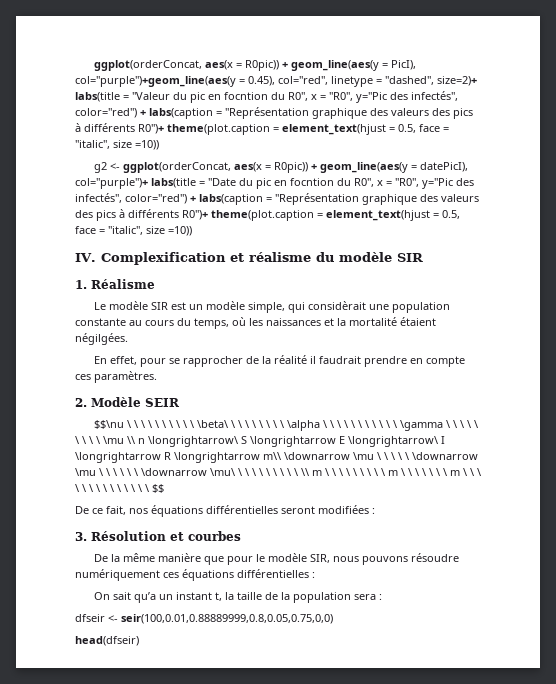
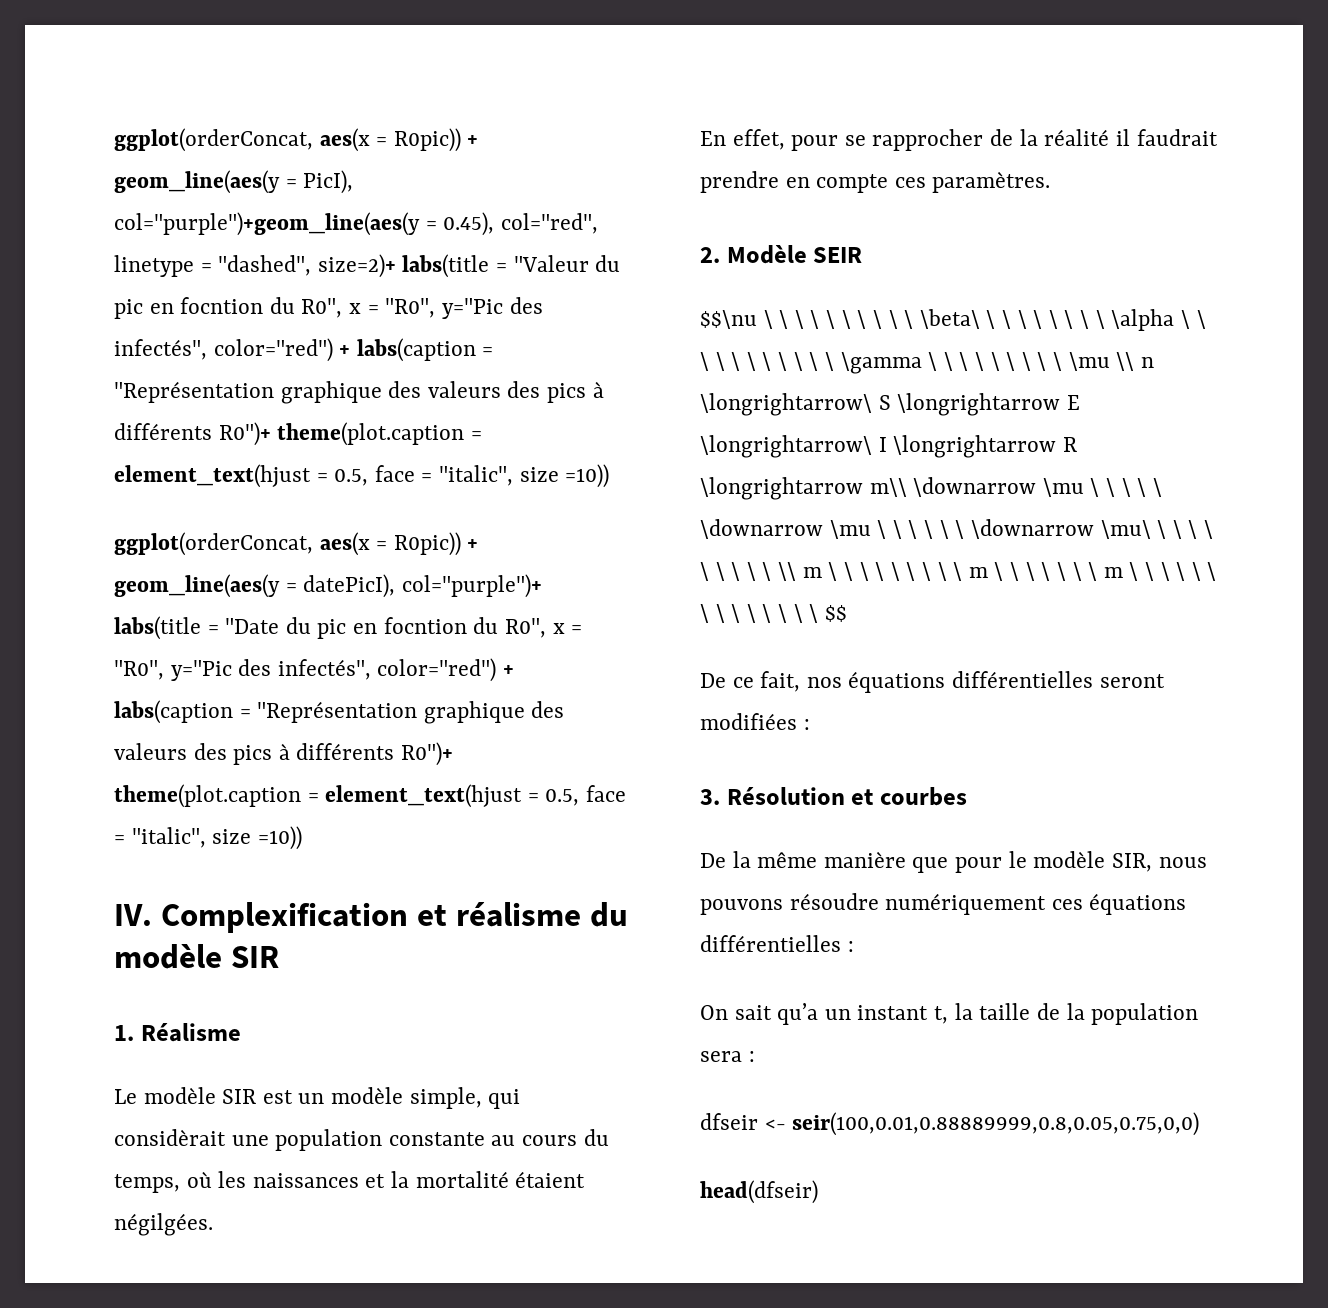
[93,162,120,173] g2 <- -> (610, 476) none

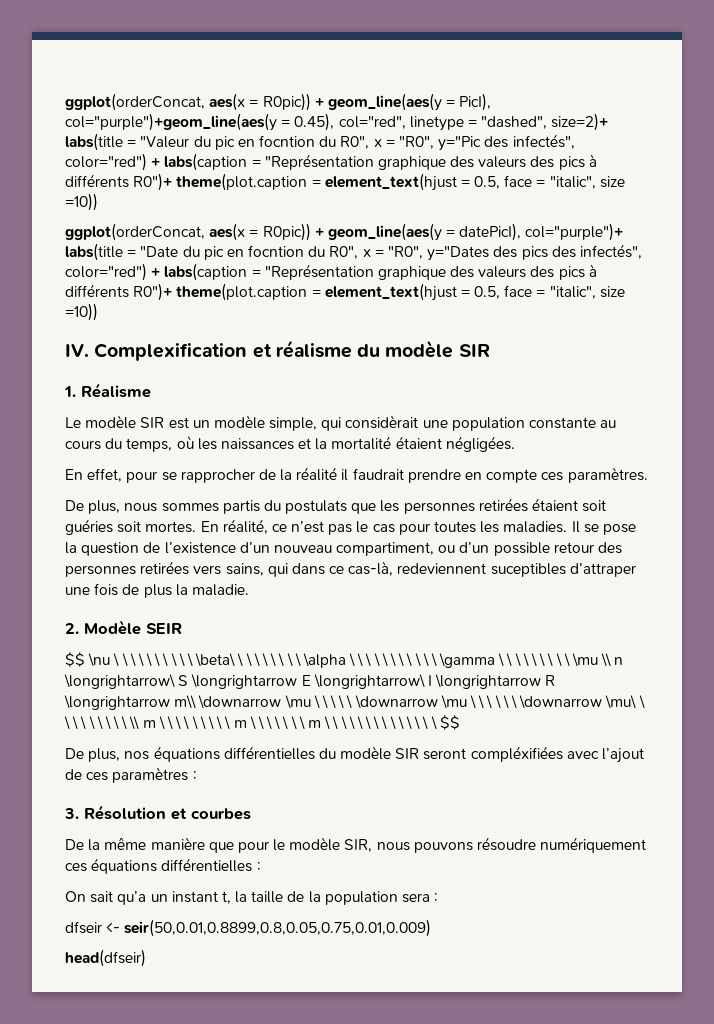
[170,660,232,681] y="Pic -> [427,246,548,261] y="Dates des pics
[114,1213,213,1236] négilgées. -> [445,436,515,452] négligées.
(1051, 182) none -> [65,498,607,514] [65,519,636,535] [65,542,623,556] [65,561,636,577] [65,583,249,598] // De plus, nous sommes partis du postulats que les personnes retirées étaient soit guéries soit mortes. En réalité, ce n’est pas le cas pour toutes les maladies. Il se pose la question de l’existence d’un nouveau compartiment, ou d’un possible retour des personnes retirées vers sains, qui dans ce cas-là, redeviennent suceptibles d’attraper une fois de plus la maladie.
[700,310,757,329] $$\nu -> [65,652,111,667] $$ \nu
[732,671,801,692] ce fait, -> [88,748,121,762] plus,
[1099,674,1165,688] [700,713,797,730] seront modifiées -> [318,746,645,763] [65,767,189,783] du modèle SIR seront compléxifiées avec l’ajout de ces paramètres
[792,1112,1200,1136] seir(100,0.01,0.88889999,0.8,0.05,0.75,0,0) -> [124,919,432,937] seir(50,0.01,0.8899,0.8,0.05,0.75,0.01,0.009)

